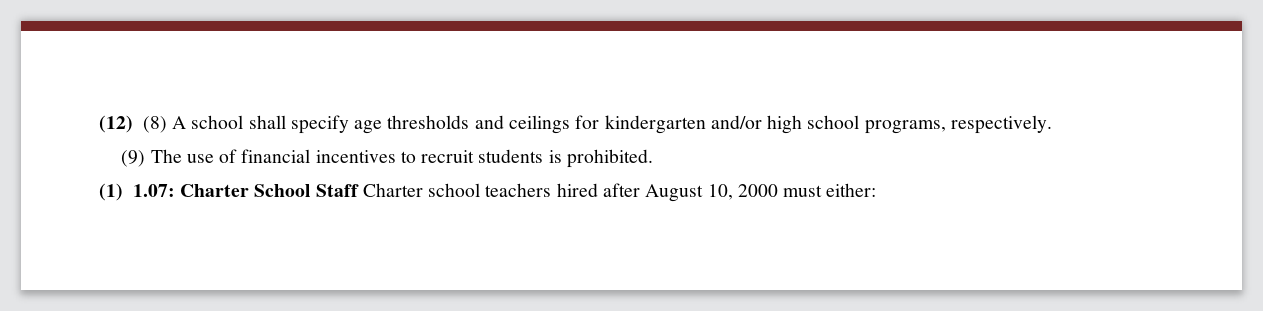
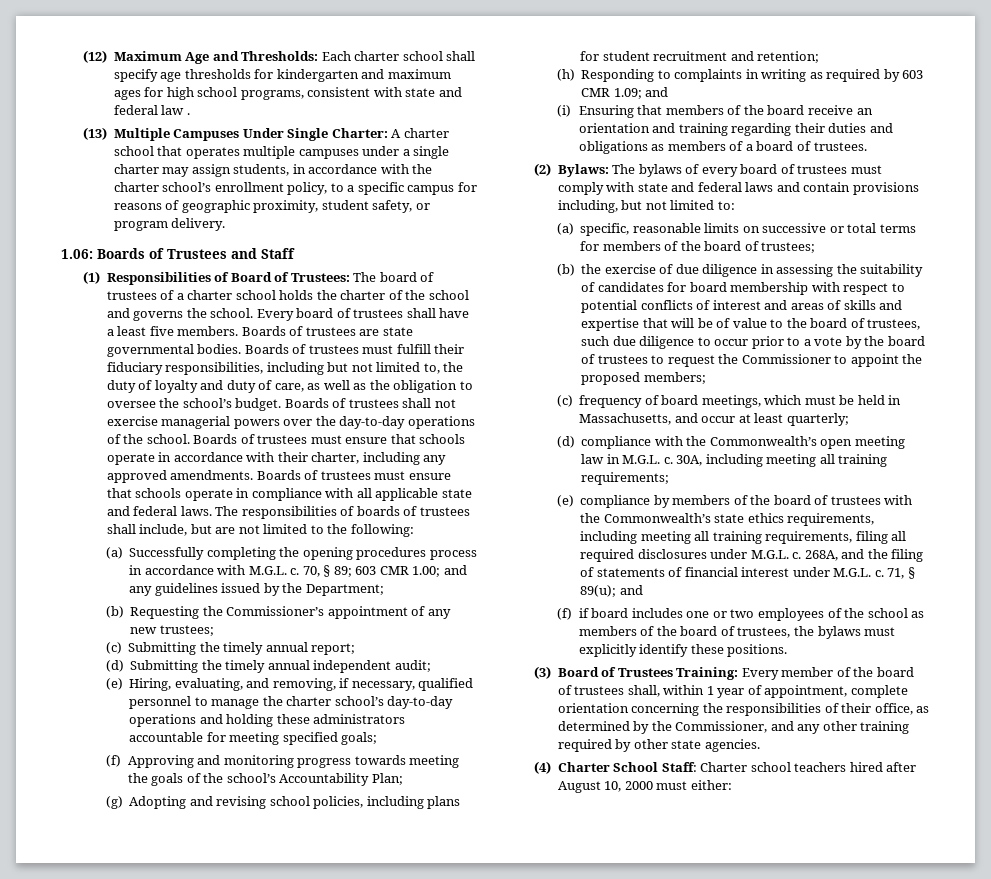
[142,116,187,133] (8) A -> [113,51,400,64] Maximum Age and Thresholds: Each charter
[474,115,1052,134] [121,149,653,168] [99,183,175,201] and ceilings for kindergarten and/or high school programs, respectively. // (9) The use of financial incentives to recruit students is prohibited. // (1) 1.07: -> [254,69,451,82] [113,87,462,100] [113,105,190,115] [83,127,449,141] [113,146,450,159] [113,164,433,177] [113,182,477,195] [113,200,430,213] [113,218,226,231] [61,248,295,259] [83,271,435,285] [106,290,469,300] [106,308,470,321] [106,326,413,336] [106,344,465,357] [106,362,464,375] [106,380,473,393] [106,398,456,411] [106,416,475,429] [106,434,466,444] [106,452,447,465] [106,470,451,483] [106,488,472,501] [106,506,470,519] [106,524,414,537] [105,547,477,560] [129,565,467,577] [129,583,384,596] [105,606,451,619] [130,625,214,636] [105,642,356,655] [105,660,431,673] [105,678,474,691] [129,696,454,709] [129,714,406,727] [129,732,378,745] [105,755,460,768] [127,773,404,786] [105,796,461,809] [580,51,820,63] [556,69,924,82] [581,87,669,99] [556,105,873,118] [578,123,894,136] [578,141,867,154] [534,163,882,177] [557,182,919,195] [557,200,735,213] [556,223,916,236] [580,241,816,253] [556,264,924,277] [581,282,905,295] [581,300,903,313] [581,318,921,331] [581,336,925,349] [581,354,923,367] [581,372,706,385] [556,395,902,408] [579,413,849,426] [556,436,905,449] [581,454,888,467] [581,472,670,485] [556,495,913,508] [580,513,875,526] [580,531,907,544] [580,549,924,562] [580,567,915,579] [580,585,643,597] [556,608,925,621] [578,626,896,639] [578,644,788,657] [534,666,914,680] [557,685,908,698] [557,703,930,716] [557,721,910,734] [557,739,760,752] [534,761,552,774] for kindergarten and maximum ages for high school programs, consistent with state and federal law . // (13) Multiple Campuses Under Single Charter: A charter school that operates multiple campuses under a single charter may assign students, in accordance with the charter school’s enrollment policy, to a specific campus for reasons of geographic proximity, student safety, or program delivery. // 1.06: Boards of Trustees and Staff // (1) Responsibilities of Board of Trustees: The board of trustees of a charter school holds the charter of the school and governs the school. Every board of trustees shall have a least five members. Boards of trustees are state governmental bodies. Boards of trustees must fulfill their fiduciary responsibilities, including but not limited to, the duty of loyalty and duty of care, as well as the obligation to oversee the school’s budget. Boards of trustees shall not exercise managerial powers over the day-to-day operations of the school. Boards of trustees must ensure that schools operate in accordance with their charter, including any approved amendments. Boards of trustees must ensure that schools operate in compliance with all applicable state and federal laws. The responsibilities of boards of trustees shall include, but are not limited to the following: // (a) Successfully completing the opening procedures process in accordance with M.G.L. c. 70, § 89; 603 CMR 1.00; and any guidelines issued by the Department; // (b) Requesting the Commissioner’s appointment of any new trustees; // (c) Submitting the timely annual report; // (d) Submitting the timely annual independent audit; // (e) Hiring, evaluating, and removing, if necessary, qualified personnel to manage the charter school’s day-to-day operations and holding these administrators accountable for meeting specified goals; // (f) Approving and monitoring progress towards meeting the goals of the school’s Accountability Plan; // (g) Adopting and revising school policies, including plans for student recruitment and retention; // (h) Responding to complaints in writing as required by 603 CMR 1.09; and // (i) Ensuring that members of the board receive an orientation and training regarding their duties and obligations as members of a board of trustees. // (2) Bylaws: The bylaws of every board of trustees must comply with state and federal laws and contain provisions including, but not limited to: // (a) specific, reasonable limits on successive or total terms for members of the board of trustees; // (b) the exercise of due diligence in assessing the suitability of candidates for board membership with respect to potential conflicts of interest and areas of skills and expertise that will be of value to the board of trustees, such due diligence to occur prior to a vote by the board of trustees to request the Commissioner to appoint the proposed members; // (c) frequency of board meetings, which must be held in Massachusetts, and occur at least quarterly; // (d) compliance with the Commonwealth’s open meeting law in M.G.L. c. 30A, including meeting all training requirements; // (e) compliance by members of the board of trustees with the Commonwealth’s state ethics requirements, including meeting all training requirements, filing all required disclosures under M.G.L. c. 268A, and the filing of statements of financial interest under M.G.L. c. 71, § 89(u); and // (f) if board includes one or two employees of the school as members of the board of trustees, the bylaws must explicitly identify these positions. // (3) Board of Trustees Training: Every member of the board of trustees shall, within 1 year of appointment, complete orientation concerning the responsibilities of their office, as determined by the Commissioner, and any other training required by other state agencies. // (4)
[315,184,359,197] Staff -> [661,762,697,772] Staff:

